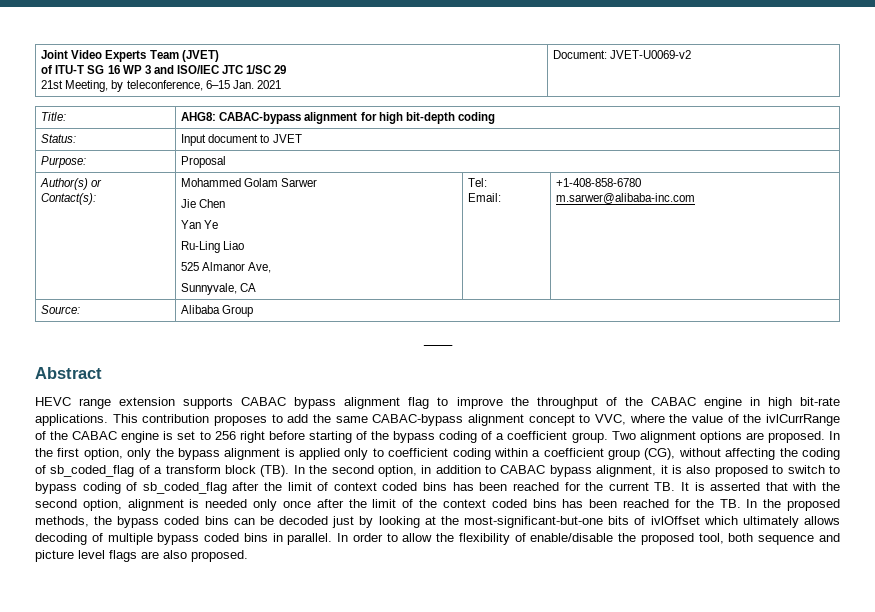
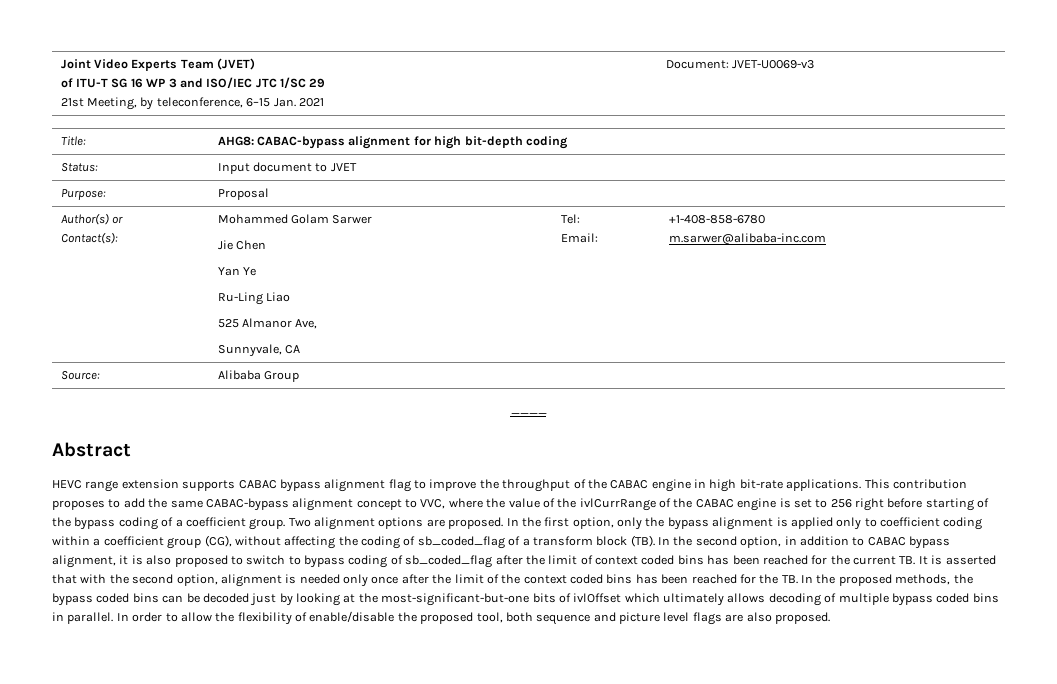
[610,50,692,59] JVET-U0069-v2 -> [731,60,814,69] JVET-U0069-v3

